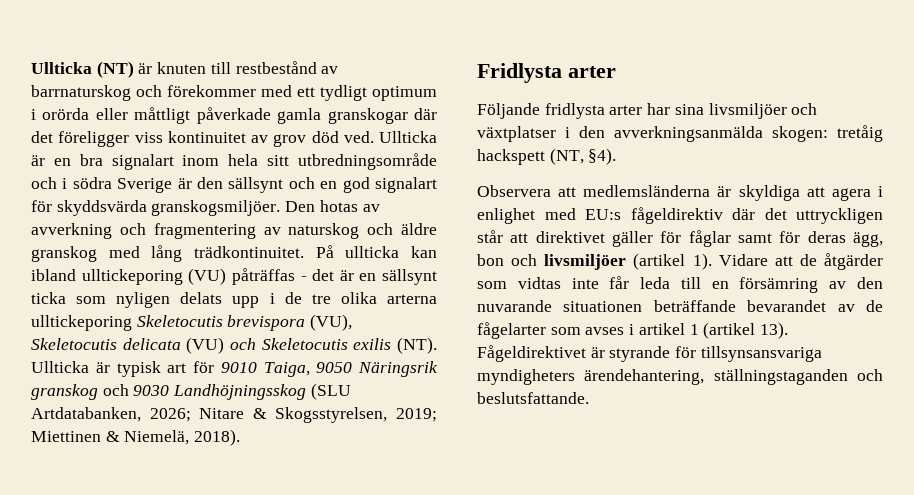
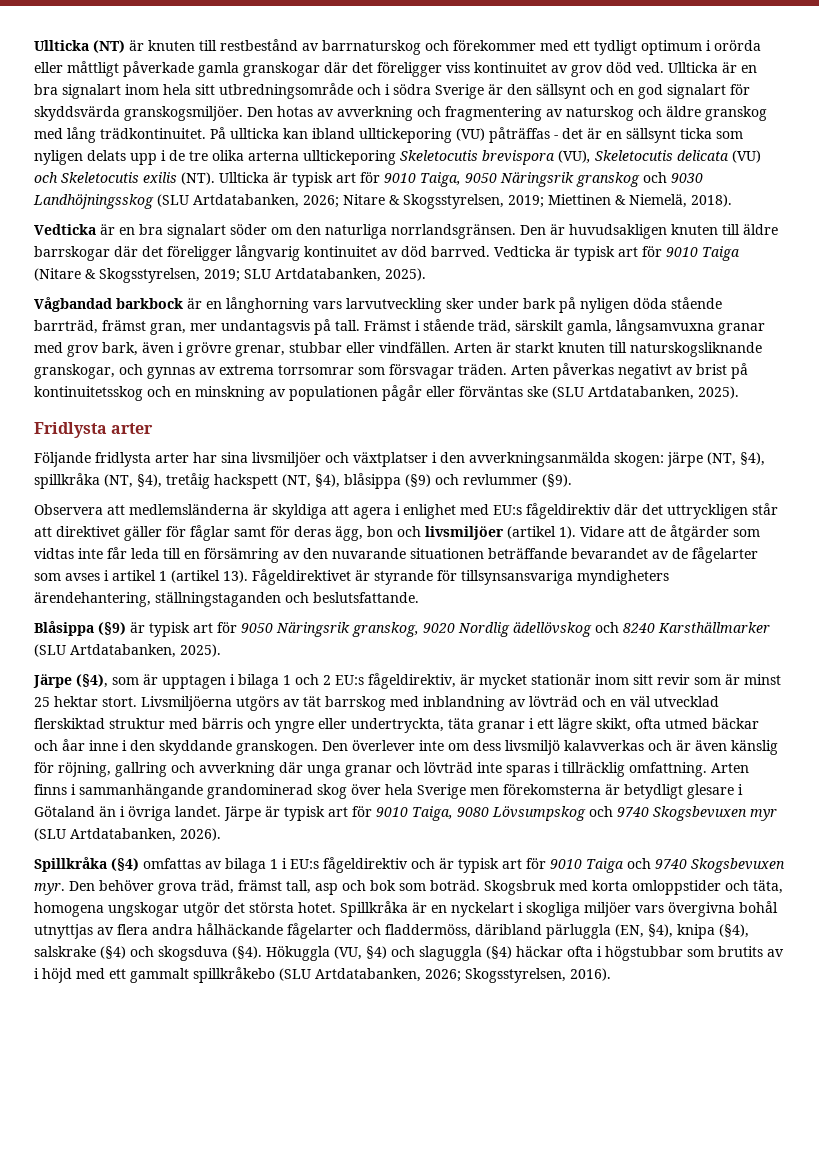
(241, 437) none -> [34,224,778,239] [34,245,740,261] [34,268,426,283] [34,297,722,313] [34,319,765,335] [34,342,762,357] [34,363,748,379] [34,385,739,401] // Vedticka är en bra signalart söder om den naturliga norrlandsgränsen. Den är huvudsakligen knuten till äldre barrskogar där det föreligger långvarig kontinuitet av död barrved. Vedticka är typisk art för 9010 Taiga (Nitare & Skogsstyrelsen, 2019; SLU Artdatabanken, 2025). // Vågbandad barkbock är en långhorning vars larvutveckling sker under bark på nyligen döda stående barrträd, främst gran, mer undantagsvis på tall. Främst i stående träd, särskilt gamla, långsamvuxna granar med grov bark, även i grövre grenar, stubbar eller vindfällen. Arten är starkt knuten till naturskogsliknande granskogar, och gynnas av extrema torrsomrar som försvagar träden. Arten påverkas negativt av brist på kontinuitetsskog och en minskning av populationen pågår eller förväntas ske (SLU Artdatabanken, 2025).
[837,125,883,142] [477,148,617,165] tretåig hackspett (NT, §4). -> [667,452,765,467] [34,473,572,489] järpe (NT, §4), spillkråka (NT, §4), tretåig hackspett (NT, §4), blåsippa (§9) och revlummer (§9).
(589, 398) none -> [34,621,770,637] [34,644,221,658] [33,673,781,689] [34,696,719,711] [34,718,759,733] [34,739,778,755] [34,762,749,777] [34,784,743,799] [34,806,777,821] [34,828,221,842] [34,857,785,873] [34,880,783,895] [34,901,778,917] [34,923,749,939] [34,946,784,961] [34,967,611,983] // Blåsippa (§9) är typisk art för 9050 Näringsrik granskog, 9020 Nordlig ädellövskog och 8240 Karsthällmarker (SLU Artdatabanken, 2025). // Järpe (§4), som är upptagen i bilaga 1 och 2 EU:s fågeldirektiv, är mycket stationär inom sitt revir som är minst 25 hektar stort. Livsmiljöerna utgörs av tät barrskog med inblandning av lövträd och en väl utvecklad flerskiktad struktur med bärris och yngre eller undertryckta, täta granar i ett lägre skikt, ofta utmed bäckar och åar inne i den skyddande granskogen. Den överlever inte om dess livsmiljö kalavverkas och är även känslig för röjning, gallring och avverkning där unga granar och lövträd inte sparas i tillräcklig omfattning. Arten finns i sammanhängande grandominerad skog över hela Sverige men förekomsterna är betydligt glesare i Götaland än i övriga landet. Järpe är typisk art för 9010 Taiga, 9080 Lövsumpskog och 9740 Skogsbevuxen myr (SLU Artdatabanken, 2026). // Spillkråka (§4) omfattas av bilaga 1 i EU:s fågeldirektiv och är typisk art för 9010 Taiga och 9740 Skogsbevuxen myr. Den behöver grova träd, främst tall, asp och bok som boträd. Skogsbruk med korta omloppstider och täta, homogena ungskogar utgör det största hotet. Spillkråka är en nyckelart i skogliga miljöer vars övergivna bohål utnyttjas av flera andra hålhäckande fågelarter och fladdermöss, däribland pärluggla (EN, §4), knipa (§4), salskrake (§4) och skogsduva (§4). Hökuggla (VU, §4) och slaguggla (§4) häckar ofta i högstubbar som brutits av i höjd med ett gammalt spillkråkebo (SLU Artdatabanken, 2026; Skogsstyrelsen, 2016).

